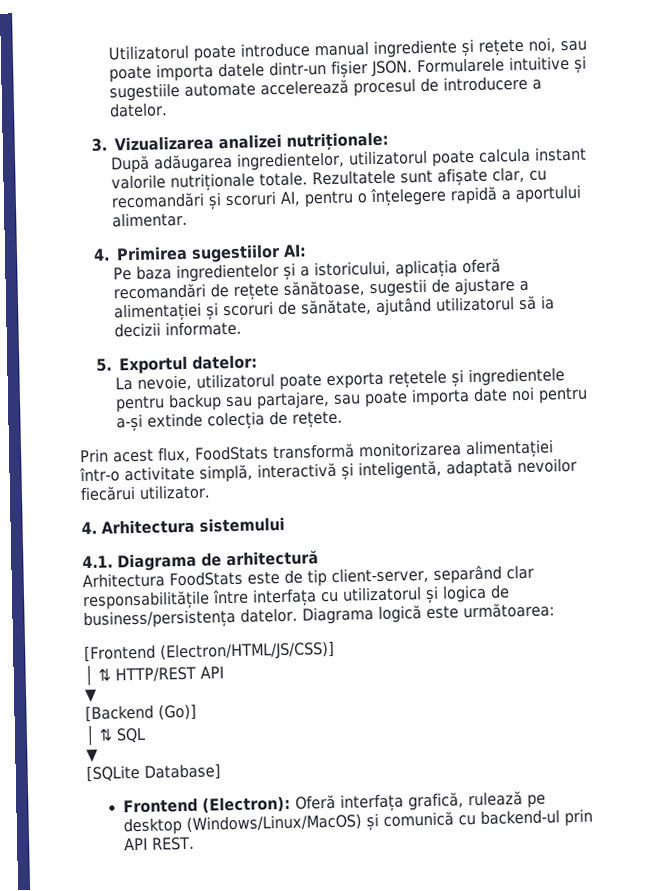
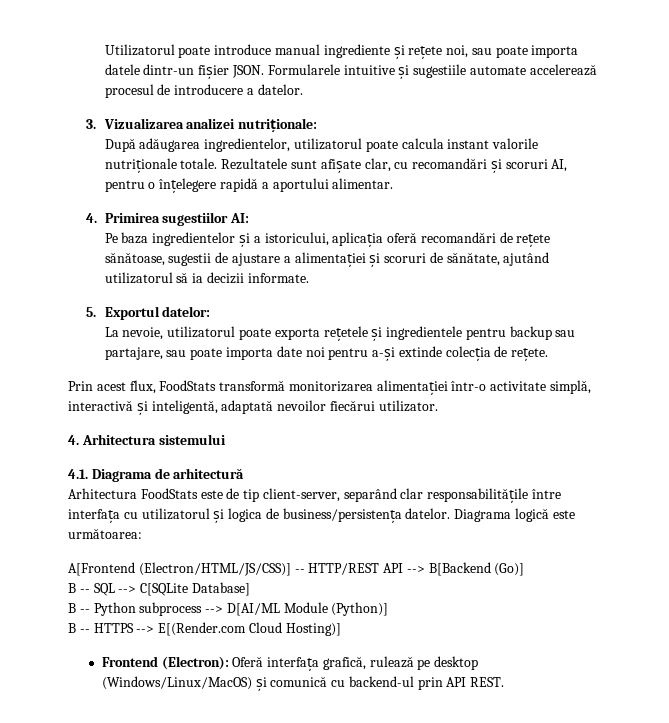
[84,644,156,663] [Frontend -> [68,562,135,576] A[Frontend
[84,664,111,686] // │ ⇅ -> [294,569,305,573] --
[84,688,98,703] [85,704,154,723] // ▼ // [Backend -> [406,562,491,576] --> B[Backend
[85,724,113,746] │ ⇅ -> [68,583,90,593] B --
[86,748,99,763] [86,763,221,783] // ▼ // [SQLite Database] -> [118,582,250,596] [68,602,389,616] [68,622,341,636] --> C[SQLite Database] // B -- Python subprocess --> D[AI/ML Module (Python)] // B -- HTTPS --> E[(Render.com Cloud Hosting)]

